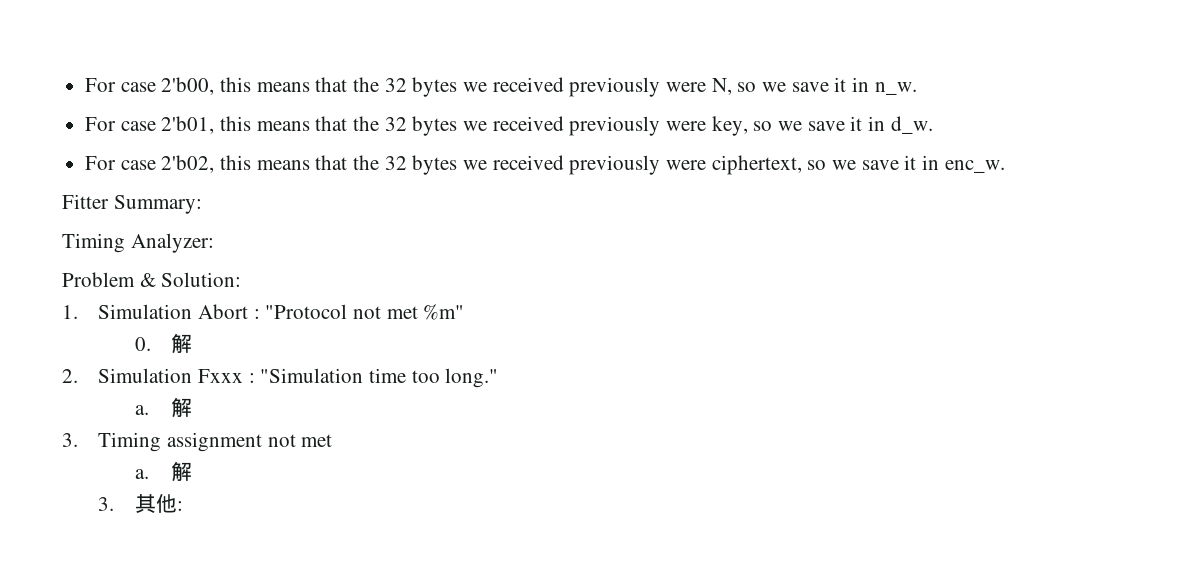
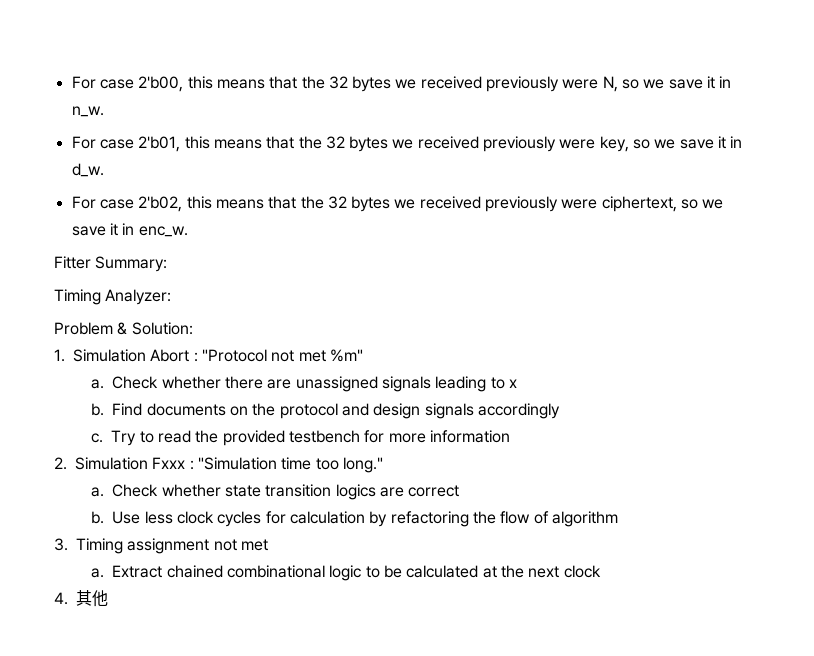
[134,333,193,353] 0.解 -> [91,376,517,392] [91,403,560,419] [91,430,510,446] a. Check whether there are unassigned signals leading to x // b. Find documents on the protocol and design signals accordingly // c. Try to read the provided testbench for more information
[171,397,193,417] 解 -> [112,484,460,500] [91,511,618,527] Check whether state transition logics are correct // b. Use less clock cycles for calculation by refactoring the flow of algorithm
[171,461,193,481] [98,494,183,513] 解 // 3.其他: -> [112,565,601,581] [54,590,108,607] Extract chained combinational logic to be calculated at the next clock // 4.其他

